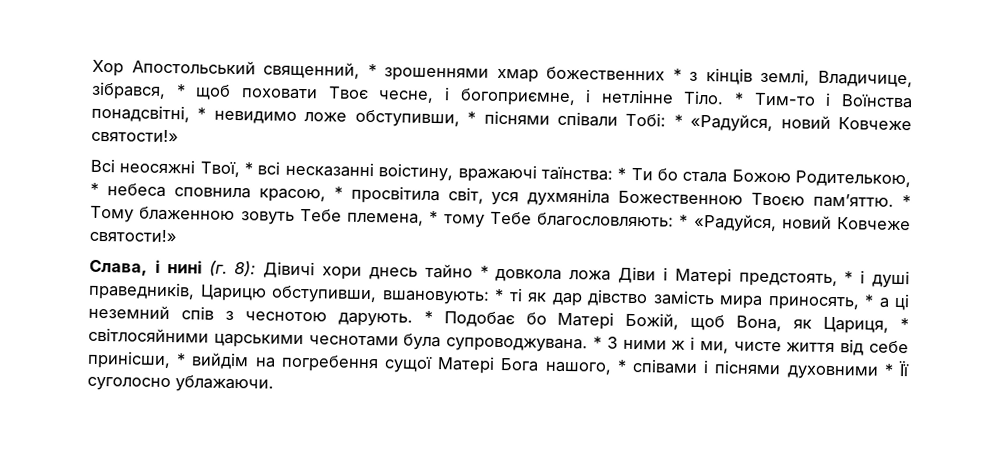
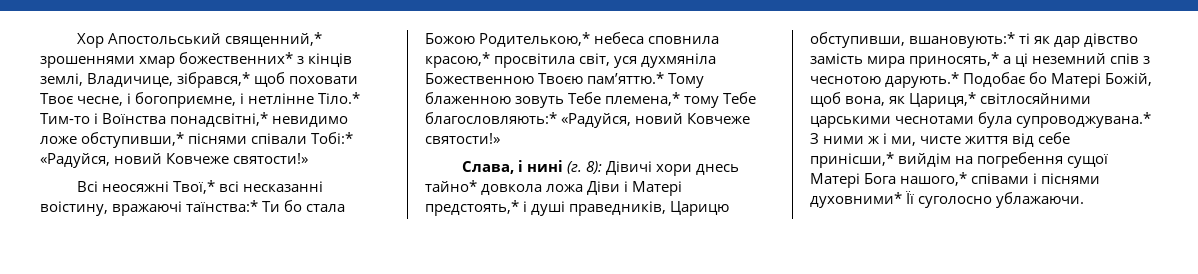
[263,61,682,83] священний, * зрошеннями хмар божественних * -> [224,32,322,47] [40,52,294,68] священний,* зрошеннями хмар божественних*
[91,81,186,100] зібрався, * -> [177,72,251,88] зібрався,*
[683,90,745,105] Тіло. * -> [318,92,361,104] Тіло.*
[91,104,683,128] понадсвітні, * невидимо ложе обступивши, * піснями співали Тобі: * -> [170,112,349,127] [40,132,354,148] понадсвітні,* невидимо ложе обступивши,* піснями співали Тобі:*
[199,161,254,178] Твої, * -> [172,180,215,194] Твої,*
[540,166,627,181] таїнства: * -> [186,200,259,212] таїнства:*
[795,170,912,188] [90,182,343,203] Родителькою, * небеса сповнила красою, * -> [479,32,720,47] [425,52,490,68] Родителькою,* небеса сповнила красою,*
[813,193,911,208] пам’яттю. * -> [587,72,665,84] пам’яттю.*
[347,210,689,228] племена, * тому Тебе благословляють: * -> [605,92,757,108] [425,112,557,124] племена,* тому Тебе благословляють:*
[424,263,489,279] тайно * -> [425,180,477,192] тайно*
[738,271,854,288] предстоять, * -> [425,200,519,216] предстоять,*
[381,288,504,305] вшановують: * -> [909,32,1016,48] вшановують:*
[767,294,874,311] приносять, * -> [909,52,1000,68] приносять,*
[337,310,433,327] дарують. * -> [885,72,960,88] дарують.*
[736,315,910,334] Вона, як Цариця, * -> [845,92,977,108] вона, як Цариця,*
[446,336,602,353] супроводжувана. * -> [1016,112,1152,128] супроводжувана.*
[87,350,187,370] принісши, * -> [810,152,894,168] принісши,*
[544,359,627,375] нашого, * -> [900,172,968,186] нашого,*
[786,363,894,380] духовними * -> [810,192,902,208] духовними*

